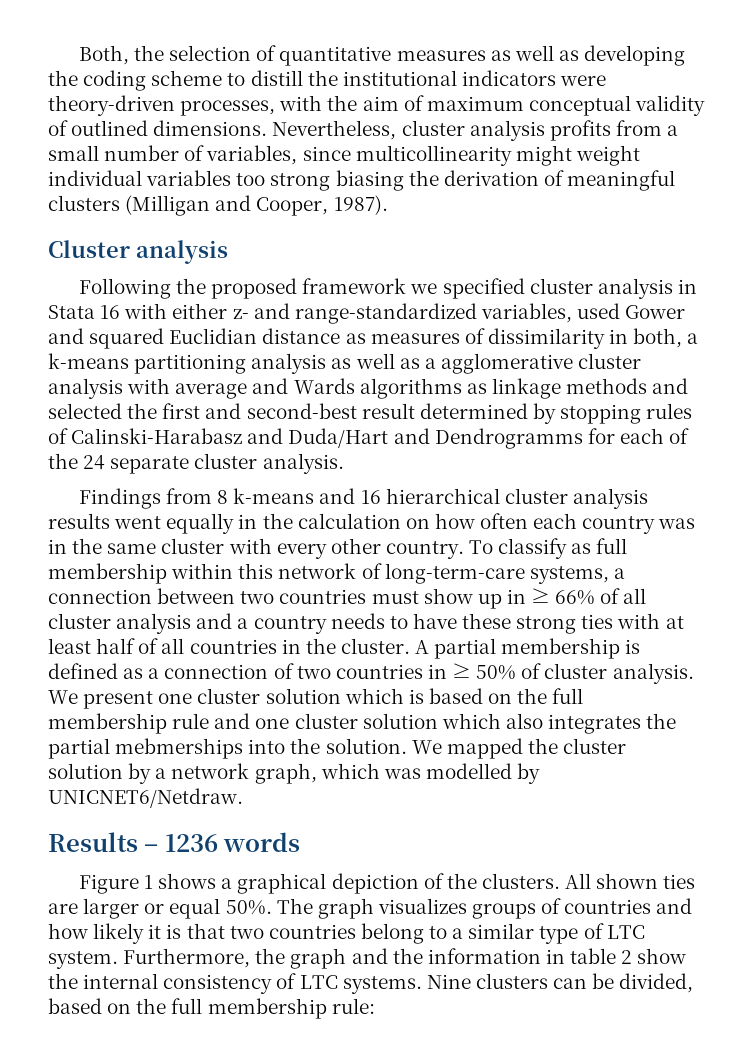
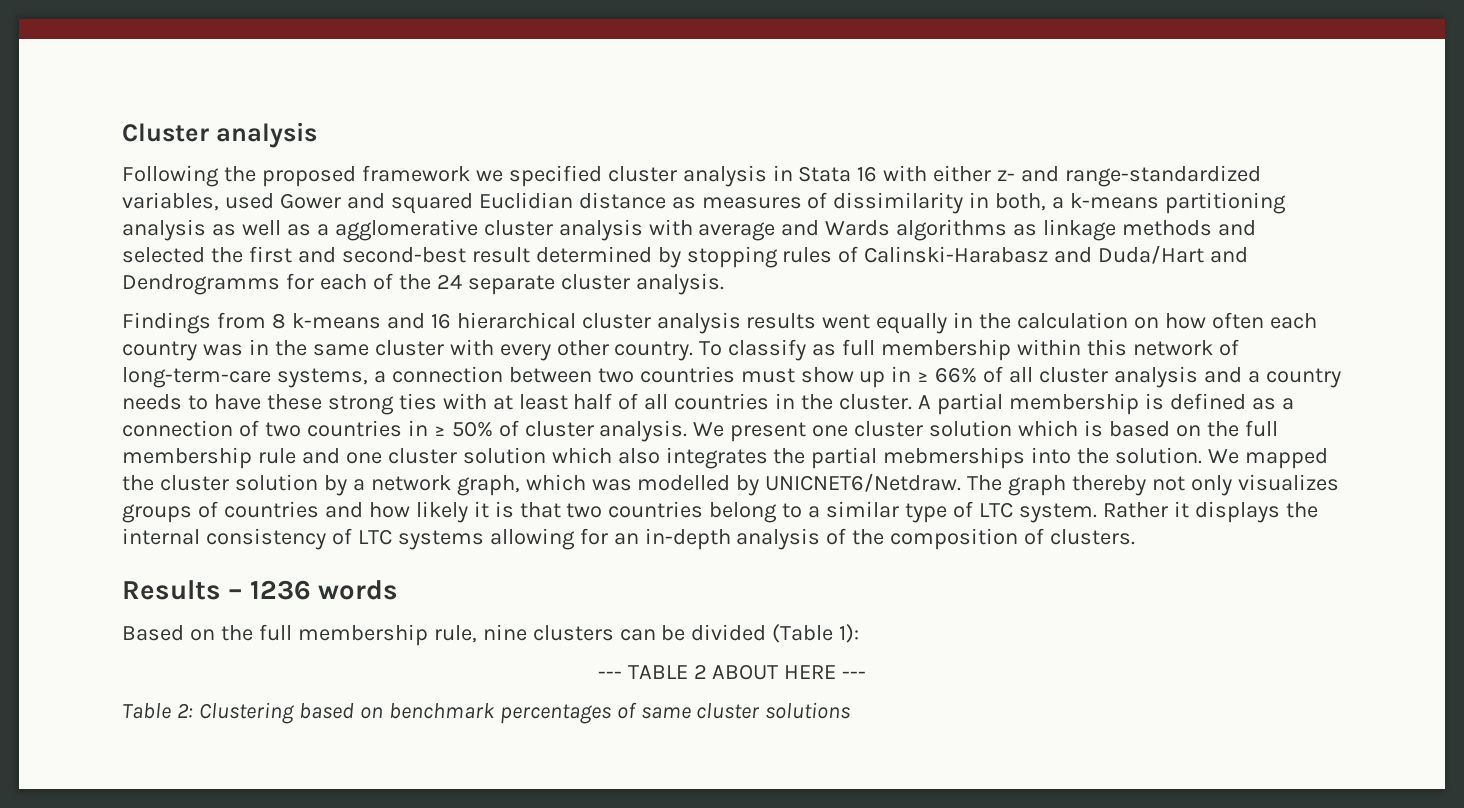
[78,45,686,66] [48,70,607,91] [48,95,706,116] [48,120,679,141] [48,145,640,166] [48,170,676,191] [48,195,388,216] Both, the selection of quantitative measures as well as developing the coding scheme to distill the institutional indicators were theory-driven processes, with the aim of maximum conceptual validity of outlined dimensions. Nevertheless, cluster analysis profits from a small number of variables, since multicollinearity might weight individual variables too strong biasing the derivation of meaningful clusters (Milligan and Cooper, 1987). // -> (122, 132) none
[48,832,301,852] [78,873,696,894] [48,898,374,919] // Results – 1236 words // Figure 1 shows a graphical depiction of the clusters. All shown ties are larger or equal 50%. The graph -> [967,475,1233,496] The graph thereby not only
[123,948,687,969] Furthermore, the graph and the information in table 2 show -> [1102,501,1280,523] Rather it displays
[342,973,694,994] [48,998,375,1019] systems. Nine clusters can be divided, based on the full membership rule: -> [397,528,1136,550] [122,580,399,600] [122,624,860,646] [597,664,867,680] [122,702,851,724] systems allowing for an in-depth analysis of the composition of clusters. // Results – 1236 words // Based on the full membership rule, nine clusters can be divided (Table 1): // --- TABLE 2 ABOUT HERE --- // Table 2: Clustering based on benchmark percentages of same cluster solutions

